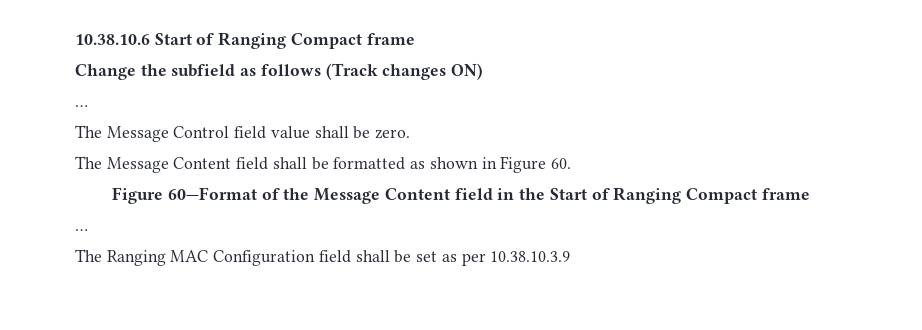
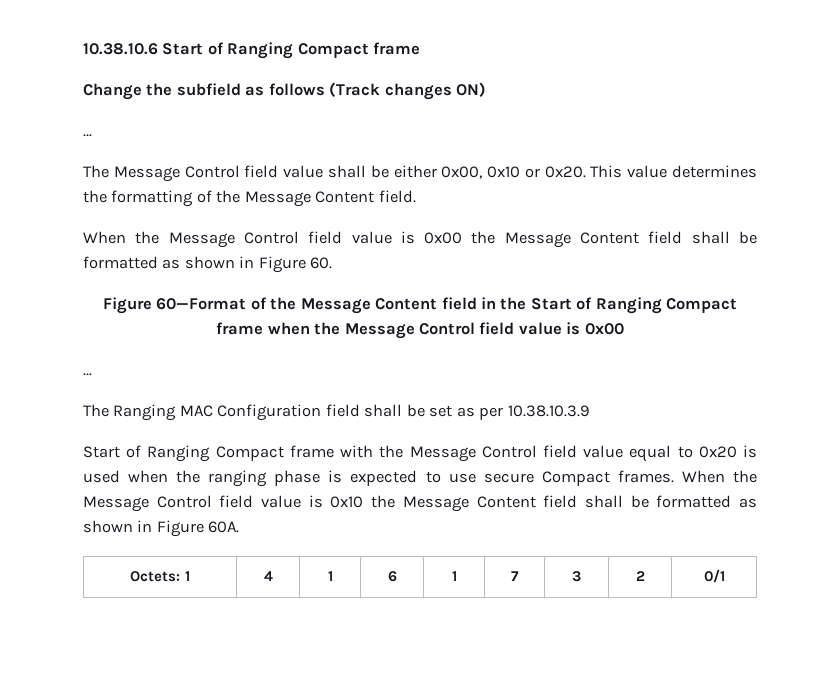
[375,129,411,139] [75,156,102,169] zero. // The -> [393,165,757,179] [83,190,416,207] [83,231,496,248] either 0x00, 0x10 or 0x20. This value determines the formatting of the Message Content field. // When the Message Control field value is 0x00 the
(810, 194) none -> [267,322,624,339] when the Message Control field value is 0x00
(571, 256) none -> [83,445,757,462] [83,470,758,487] [83,495,758,512] [83,520,240,537] [130,571,190,582] [263,571,273,581] [327,571,333,581] [387,571,397,582] [451,571,457,581] [511,571,519,581] [572,571,581,582] [635,571,645,581] [703,569,725,583] // Start of Ranging Compact frame with the Message Control field value equal to 0x20 is used when the ranging phase is expected to use secure Compact frames. When the Message Control field value is 0x10 the Message Content field shall be formatted as shown in Figure 60A. // Octets: 1 | 4 | 1 | 6 | 1 | 7 | 3 | 2 | 0/1

